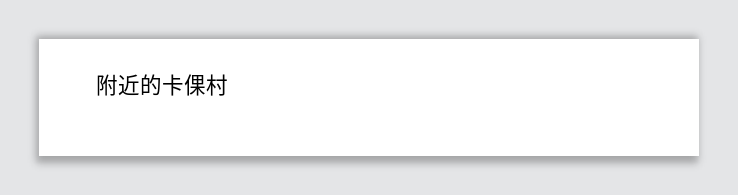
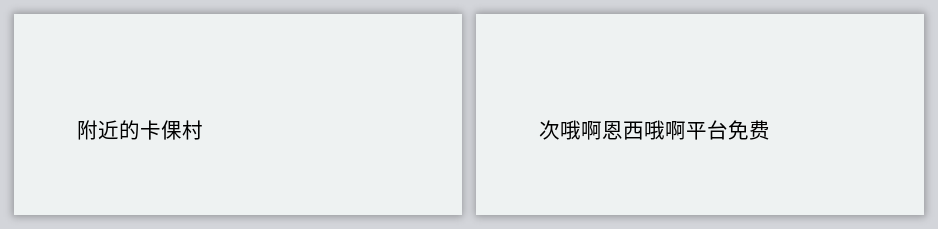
(228, 85) none -> [539,120,770,140] // 次哦啊恩西哦啊平台免费

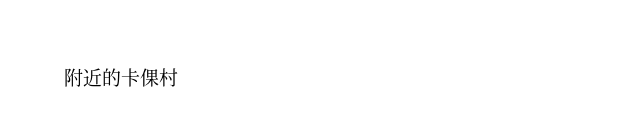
[539,120,770,140] // 次哦啊恩西哦啊平台免费 -> (178, 77) none

